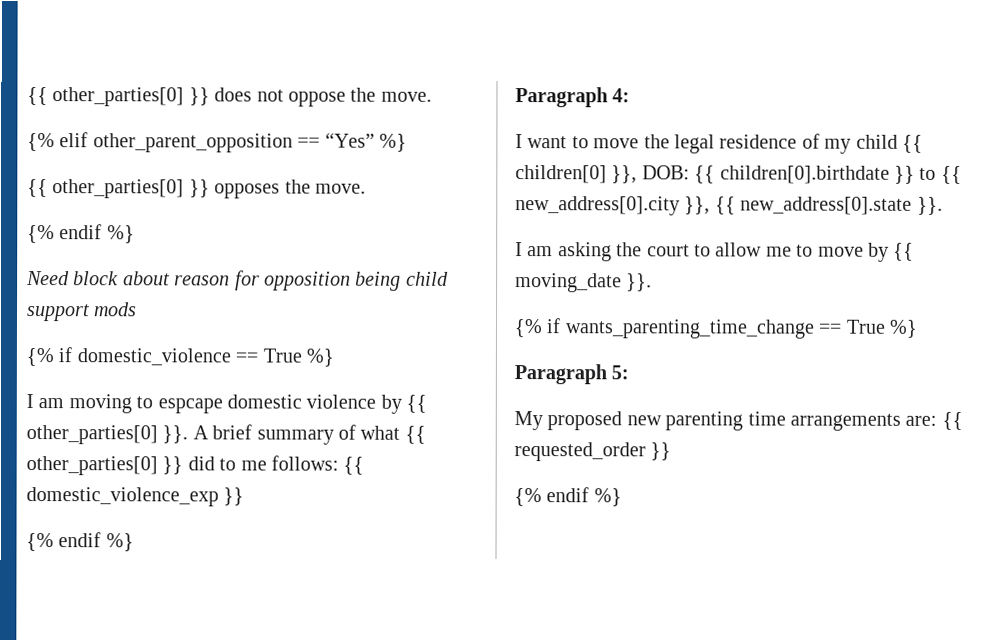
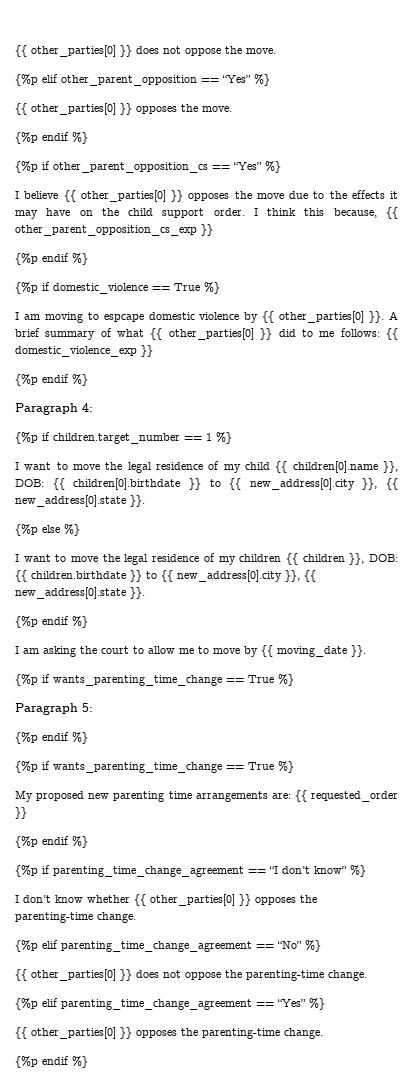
[27,133,55,152] {% -> [15,74,38,86] {%p
[27,224,135,244] [26,270,449,291] [26,302,138,322] [26,348,54,367] {% endif %} // Need block about reason for opposition being child support mods // {% -> [15,132,88,144] [15,161,281,173] [15,190,398,202] [15,207,398,219] [15,224,213,236] [15,253,88,265] [15,282,38,294] {%p endif %} // {%p if other_parent_opposition_cs == “Yes” %} // I believe {{ other_parties[0] }} opposes the move due to the effects it may have on the child support order. I think this because, {{ other_parent_opposition_cs_exp }} // {%p endif %} // {%p
[26,533,54,552] {% -> [15,374,38,386] {%p
(631, 95) none -> [15,432,232,444] // {%p if children.target_number == 1 %}
[515,165,607,184] children[0] -> [292,461,378,473] children[0].name
(943, 205) none -> [15,524,80,536] [15,553,398,565] [15,570,316,582] [15,587,145,599] [15,616,88,628] // {%p else %} // I want to move the legal residence of my children {{ children }}, DOB: {{ children.birthdate }} to {{ new_address[0].city }}, {{ new_address[0].state }}. // {%p endif %}
[514,319,543,338] {% -> [15,674,38,686] {%p
(630, 372) none -> [15,732,88,744] [15,761,294,773] // {%p endif %} // {%p if wants_parenting_time_change == True %}
[514,487,622,507] {% endif %} -> [15,836,88,848] [15,865,366,877] [15,894,317,906] [15,912,136,923] [15,940,321,952] [15,969,367,981] [15,998,325,1010] [15,1027,323,1039] [15,1056,88,1068] {%p endif %} // {%p if parenting_time_change_agreement == “I don’t know” %} // I don’t know whether {{ other_parties[0] }} opposes the parenting-time change. // {%p elif parenting_time_change_agreement == “No” %} // {{ other_parties[0] }} does not oppose the parenting-time change. // {%p elif parenting_time_change_agreement == “Yes” %} // {{ other_parties[0] }} opposes the parenting-time change. // {%p endif %}

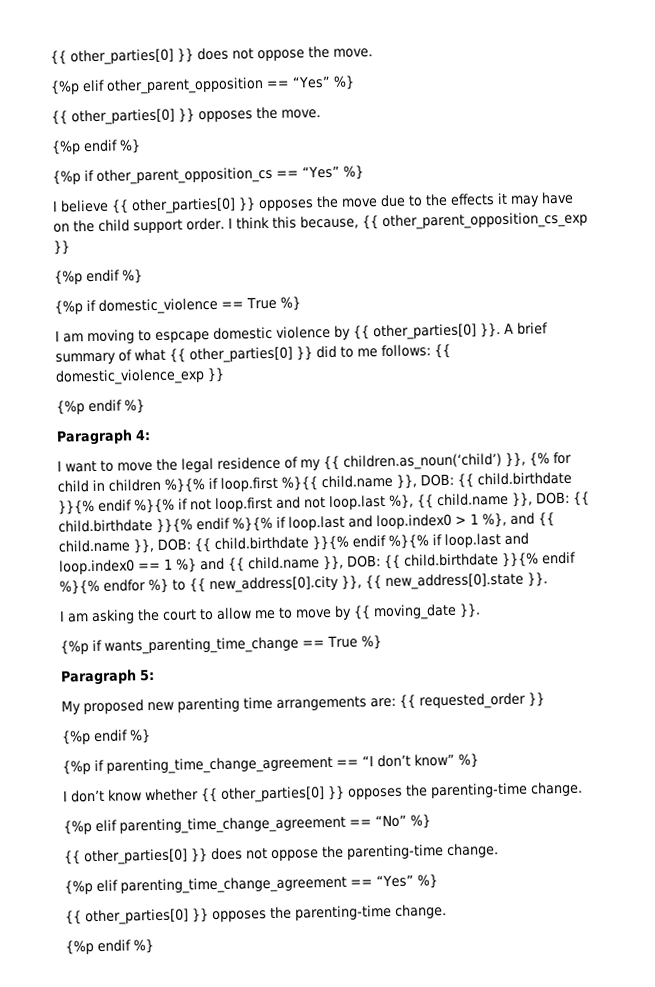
[15,432,232,444] [15,461,398,473] [15,478,398,490] [15,495,145,507] [15,524,80,536] [15,553,398,565] [15,570,316,582] [15,587,145,599] [15,616,88,628] // {%p if children.target_number == 1 %} // I want to move the legal residence of my child {{ children[0].name }}, DOB: {{ children[0].birthdate }} to {{ new_address[0].city }}, {{ new_address[0].state }}. // {%p else %} // I want to move the legal residence of my children {{ children }}, DOB: {{ children.birthdate }} to {{ new_address[0].city }}, {{ new_address[0].state }}. // {%p endif %} -> [57,451,572,473] [57,471,572,493] [58,491,590,515] [58,512,555,533] [58,532,529,554] [59,551,576,575] [59,572,548,595] // I want to move the legal residence of my {{ children.as_noun(‘child’) }}, {% for child in children %}{% if loop.first %}{{ child.name }}, DOB: {{ child.birthdate }}{% endif %}{% if not loop.first and not loop.last %}, {{ child.name }}, DOB: {{ child.birthdate }}{% endif %}{% if loop.last and loop.index0 > 1 %}, and {{ child.name }}, DOB: {{ child.birthdate }}{% endif %}{% if loop.last and loop.index0 == 1 %} and {{ child.name }}, DOB: {{ child.birthdate }}{% endif %}{% endfor %} to {{ new_address[0].city }}, {{ new_address[0].state }}.
[15,732,88,744] [15,761,294,773] // {%p endif %} // {%p if wants_parenting_time_change == True %} -> (155, 675) none

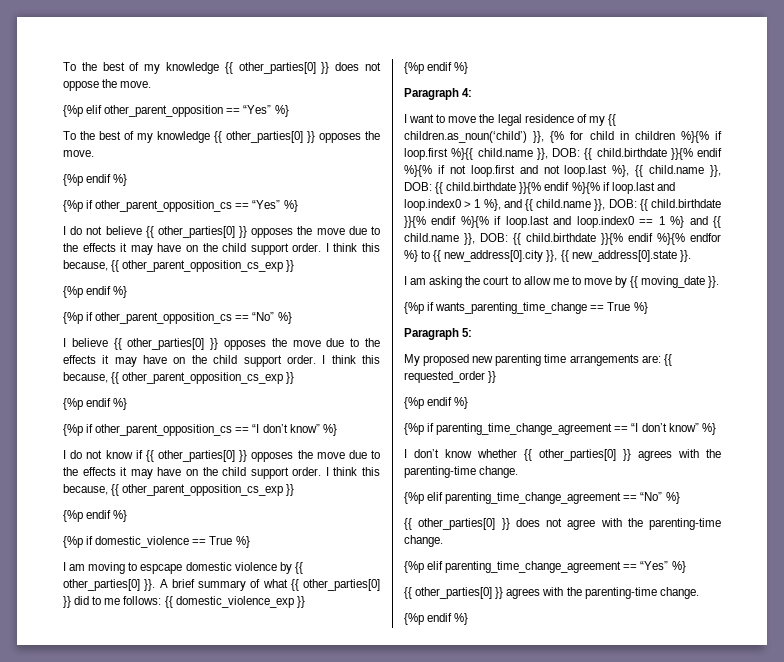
(50, 57) none -> [63,62,219,74] To the best of my knowledge
(355, 82) none -> [63,131,210,143] To the best of my knowledge
(58, 206) none -> [70,226,103,235] do not
(143, 276) none -> [63,312,292,324] [63,338,381,350] [63,355,381,367] [63,372,295,384] [63,398,128,410] [63,424,337,436] [63,450,380,462] [63,467,380,479] [63,484,295,496] [63,510,128,522] // {%p if other_parent_opposition_cs == “No” %} // I believe {{ other_parties[0] }} opposes the move due to the effects it may have on the child support order. I think this because, {{ other_parent_opposition_cs_exp }} // {%p endif %} // {%p if other_parent_opposition_cs == “I don’t know” %} // I do not know if {{ other_parties[0] }} opposes the move due to the effects it may have on the child support order. I think this because, {{ other_parent_opposition_cs_exp }} // {%p endif %}
[348,787,403,800] opposes -> [638,449,699,461] agrees with
[271,849,319,862] oppose -> [567,518,622,530] agree with
[212,910,267,923] opposes -> [506,587,564,599] agrees with

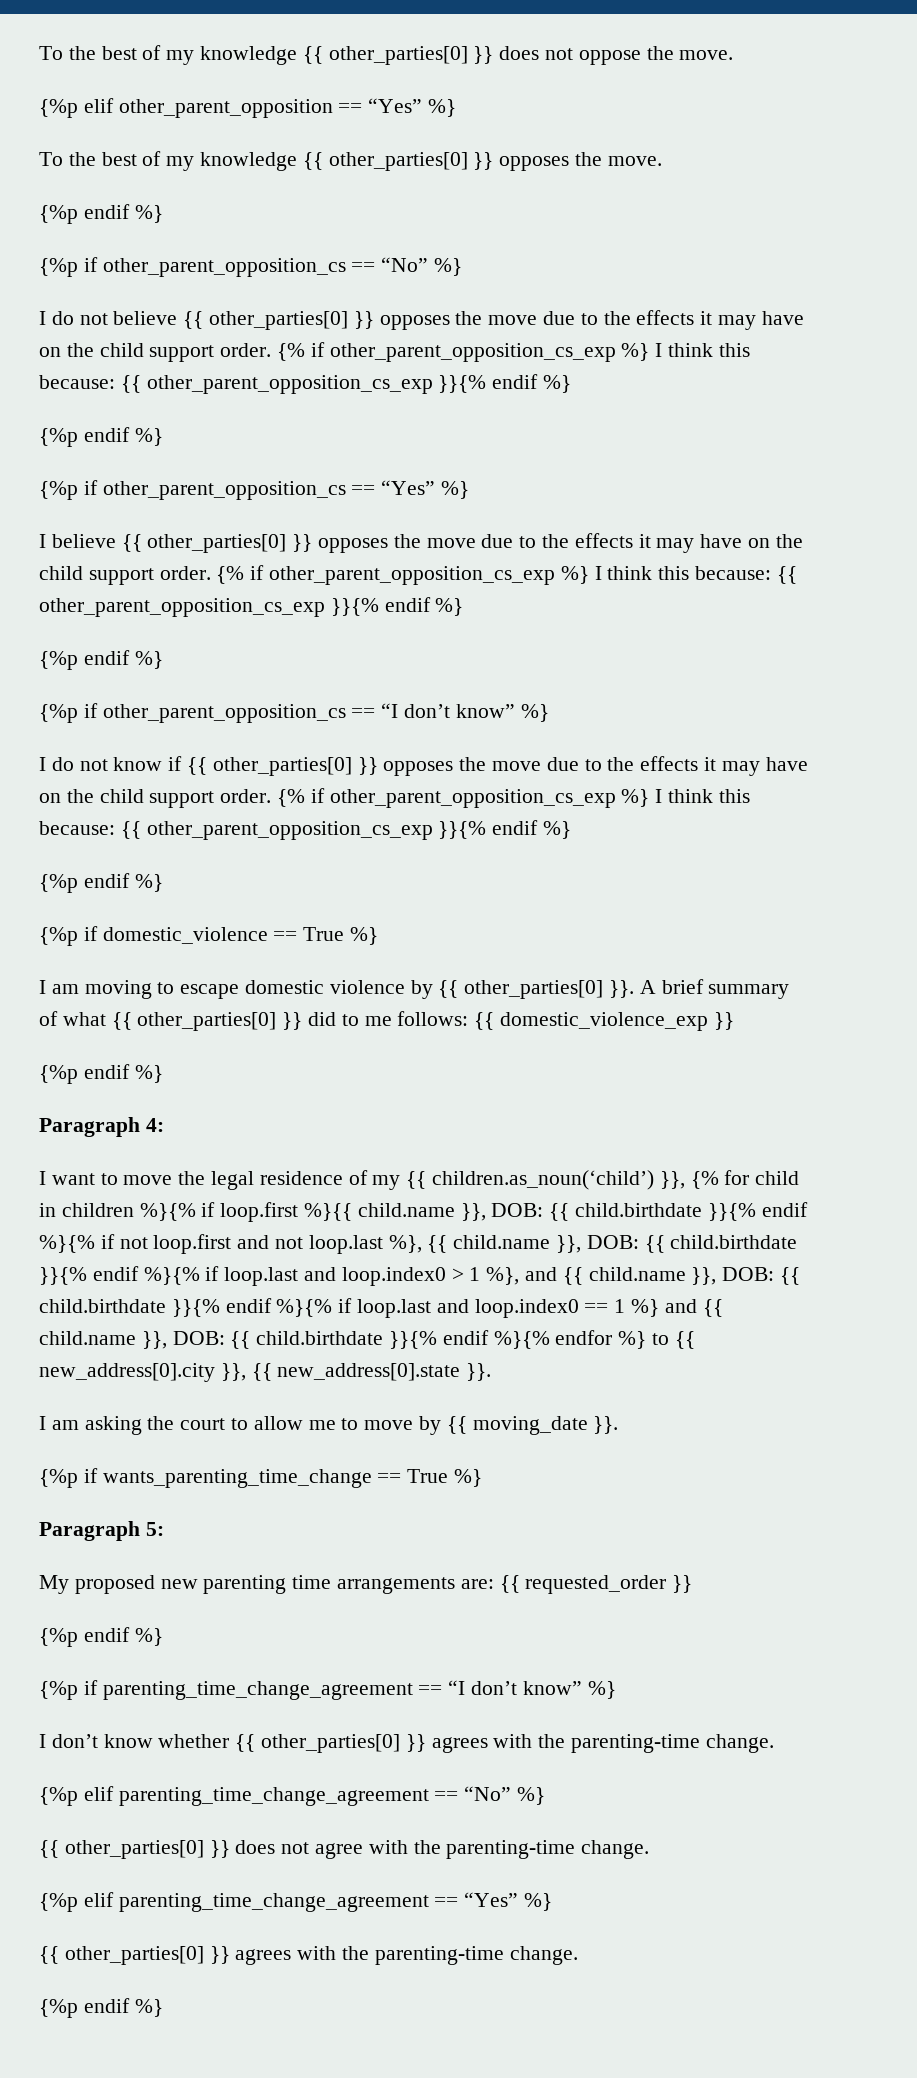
[252,200,281,209] “Yes” -> [381,257,429,272] “No”
[325,243,380,252] [63,260,295,272] [63,286,128,298] [63,312,275,324] I think this because, {{ other_parent_opposition_cs_exp }} // {%p endif %} // {%p if other_parent_opposition_cs == “No” -> [277,342,750,362] [39,374,572,394] [39,427,163,447] [39,480,436,500] {% if other_parent_opposition_cs_exp %} I think this because: {{ other_parent_opposition_cs_exp }}{% endif %} // {%p endif %} // {%p if other_parent_opposition_cs == “Yes”
[322,355,381,364] [63,372,295,384] I think this because, {{ other_parent_opposition_cs_exp }} -> [216,565,797,585] [39,597,464,617] {% if other_parent_opposition_cs_exp %} I think this because: {{ other_parent_opposition_cs_exp }}{% endif %}
[325,467,380,476] [63,484,295,496] I think this because, {{ other_parent_opposition_cs_exp }} -> [277,788,750,808] [39,820,572,840] {% if other_parent_opposition_cs_exp %} I think this because: {{ other_parent_opposition_cs_exp }}{% endif %}
[140,564,183,574] espcape -> [180,984,240,999] escape

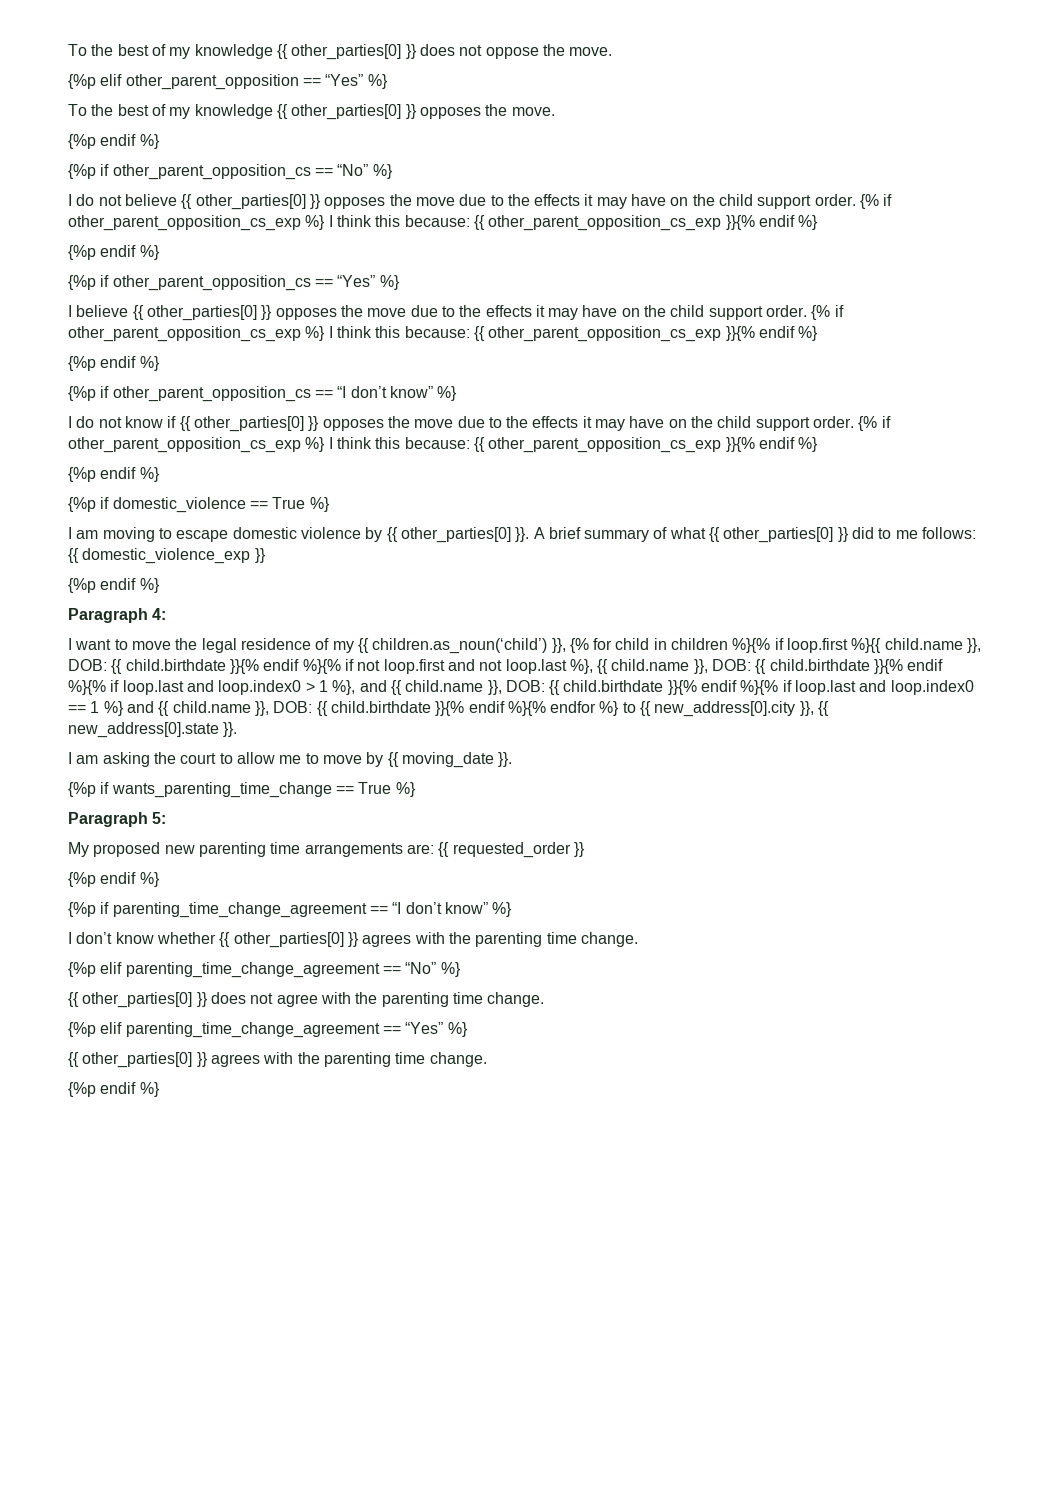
[571,1734,701,1753] parenting-time -> [475,932,577,947] parenting time
[446,1840,576,1859] parenting-time -> [381,992,483,1007] parenting time
[374,1946,504,1965] parenting-time -> [323,1052,426,1067] parenting time

